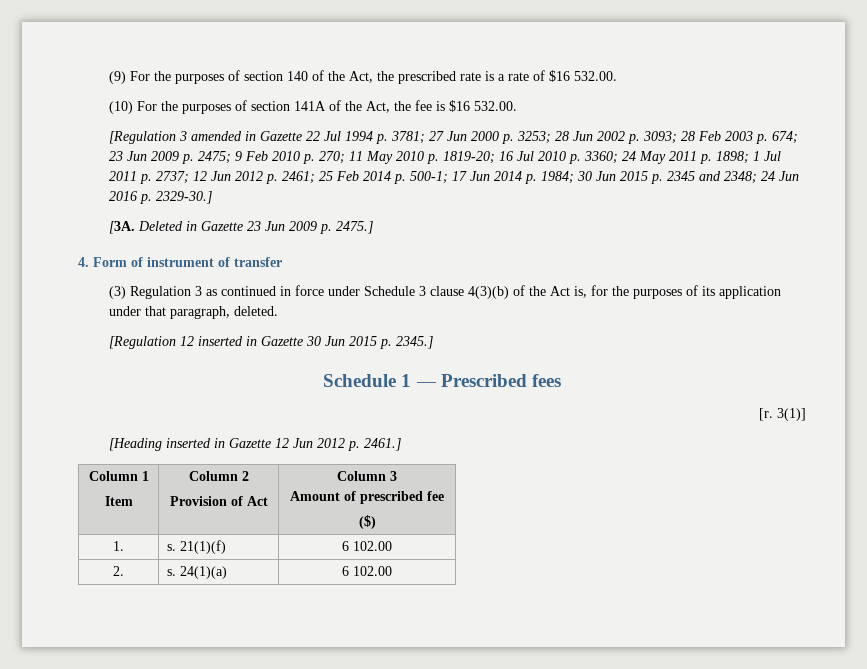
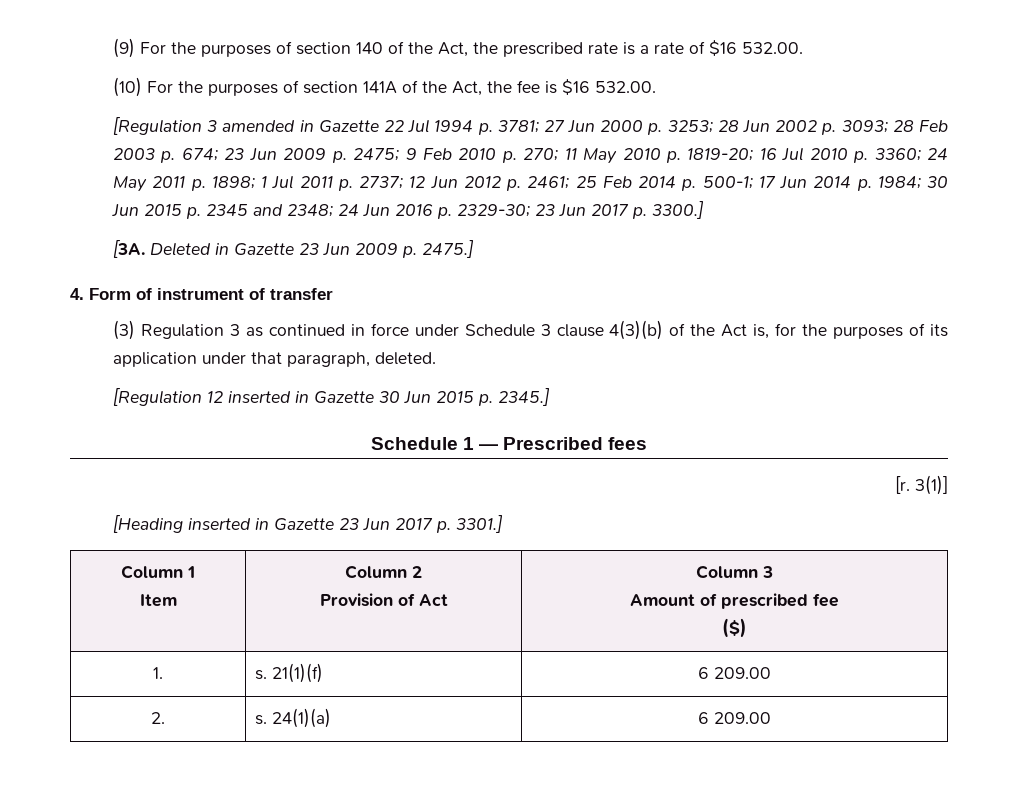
[156,191,213,204] 2329-30.] -> [457,201,705,219] 2329-30; 23 Jun 2017 p. 3300.]
[275,438,402,451] 12 Jun 2012 p. 2461.] -> [339,515,504,533] 23 Jun 2017 p. 3301.]
[353,541,392,551] 102.00 -> [714,667,771,679] 209.00
[353,566,392,576] 102.00 -> [714,712,771,724] 209.00

